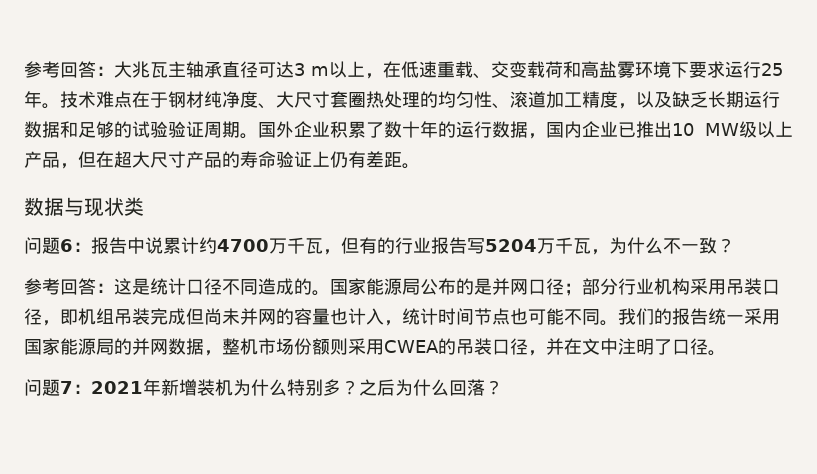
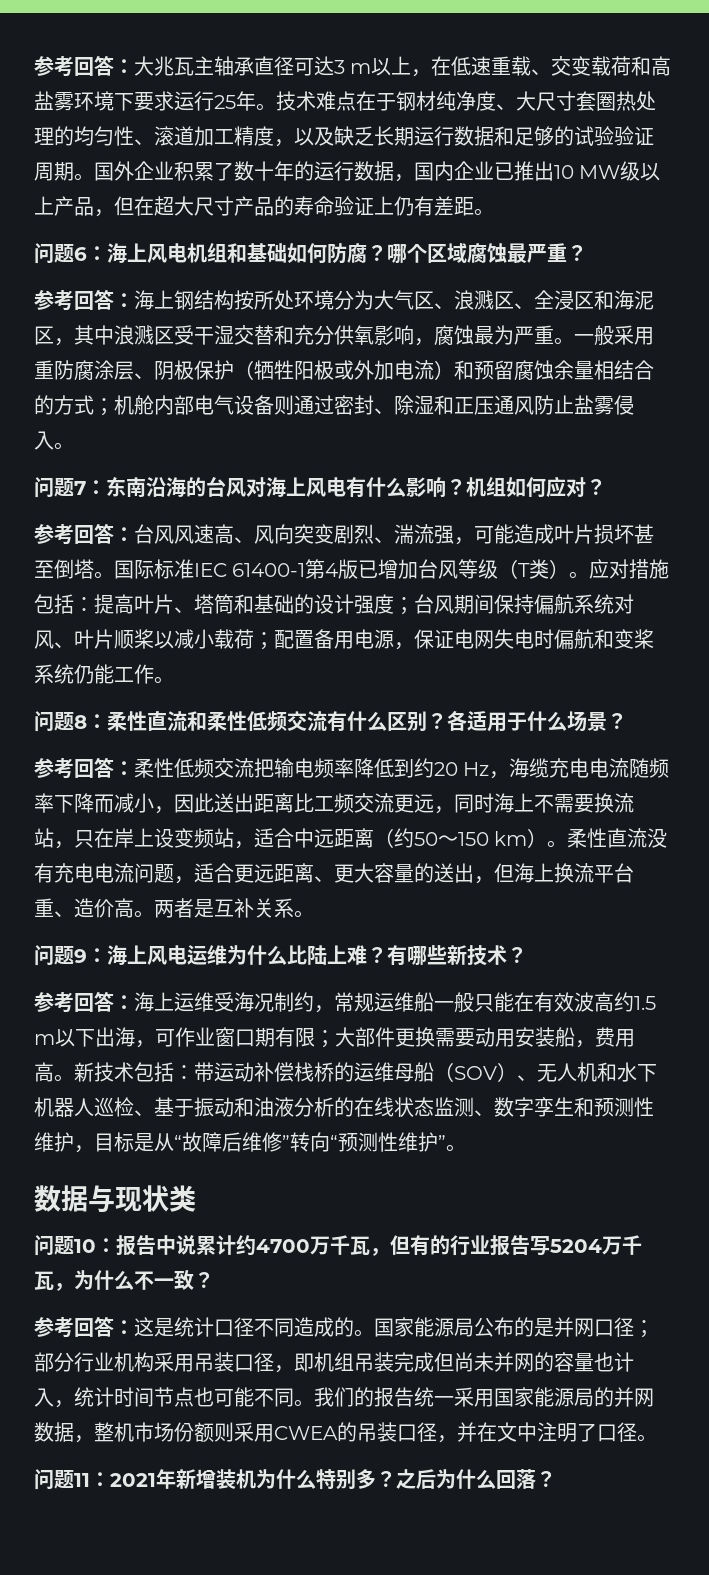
(420, 166) none -> [34,243,587,264] [34,289,654,311] [34,325,654,346] [34,360,654,381] [34,395,634,416] [34,431,74,450] [34,476,606,498] [34,523,654,545] [34,559,670,579] [34,594,634,615] [34,629,654,650] [34,664,174,684] [34,710,627,732] [34,757,670,779] [34,793,634,814] [34,828,668,849] [34,863,634,884] [34,898,314,918] [34,945,527,966] [34,991,656,1013] [34,1027,635,1048] [34,1062,657,1082] [34,1097,654,1117] [34,1132,466,1153] // 问题6：海上风电机组和基础如何防腐？哪个区域腐蚀最严重？ // 参考回答：海上钢结构按所处环境分为大气区、浪溅区、全浸区和海泥区，其中浪溅区受干湿交替和充分供氧影响，腐蚀最为严重。一般采用重防腐涂层、阴极保护（牺牲阳极或外加电流）和预留腐蚀余量相结合的方式；机舱内部电气设备则通过密封、除湿和正压通风防止盐雾侵入。 // 问题7：东南沿海的台风对海上风电有什么影响？机组如何应对？ // 参考回答：台风风速高、风向突变剧烈、湍流强，可能造成叶片损坏甚至倒塔。国际标准IEC 61400-1第4版已增加台风等级（T类）。应对措施包括：提高叶片、塔筒和基础的设计强度；台风期间保持偏航系统对风、叶片顺桨以减小载荷；配置备用电源，保证电网失电时偏航和变桨系统仍能工作。 // 问题8：柔性直流和柔性低频交流有什么区别？各适用于什么场景？ // 参考回答：柔性低频交流把输电频率降低到约20 Hz，海缆充电电流随频率下降而减小，因此送出距离比工频交流更远，同时海上不需要换流站，只在岸上设变频站，适合中远距离（约50～150 km）。柔性直流没有充电电流问题，适合更远距离、更大容量的送出，但海上换流平台重、造价高。两者是互补关系。 // 问题9：海上风电运维为什么比陆上难？有哪些新技术？ // 参考回答：海上运维受海况制约，常规运维船一般只能在有效波高约1.5 m以下出海，可作业窗口期有限；大部件更换需要动用安装船，费用高。新技术包括：带运动补偿栈桥的运维母船（SOV）、无人机和水下机器人巡检、基于振动和油液分析的在线状态监测、数字孪生和预测性维护，目标是从“故障后维修”转向“预测性维护”。
[60,239,73,252] 6 -> [74,1239,96,1253] 10
[60,381,73,394] 7 -> [74,1473,90,1487] 11

